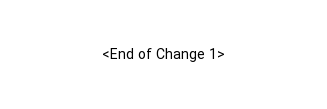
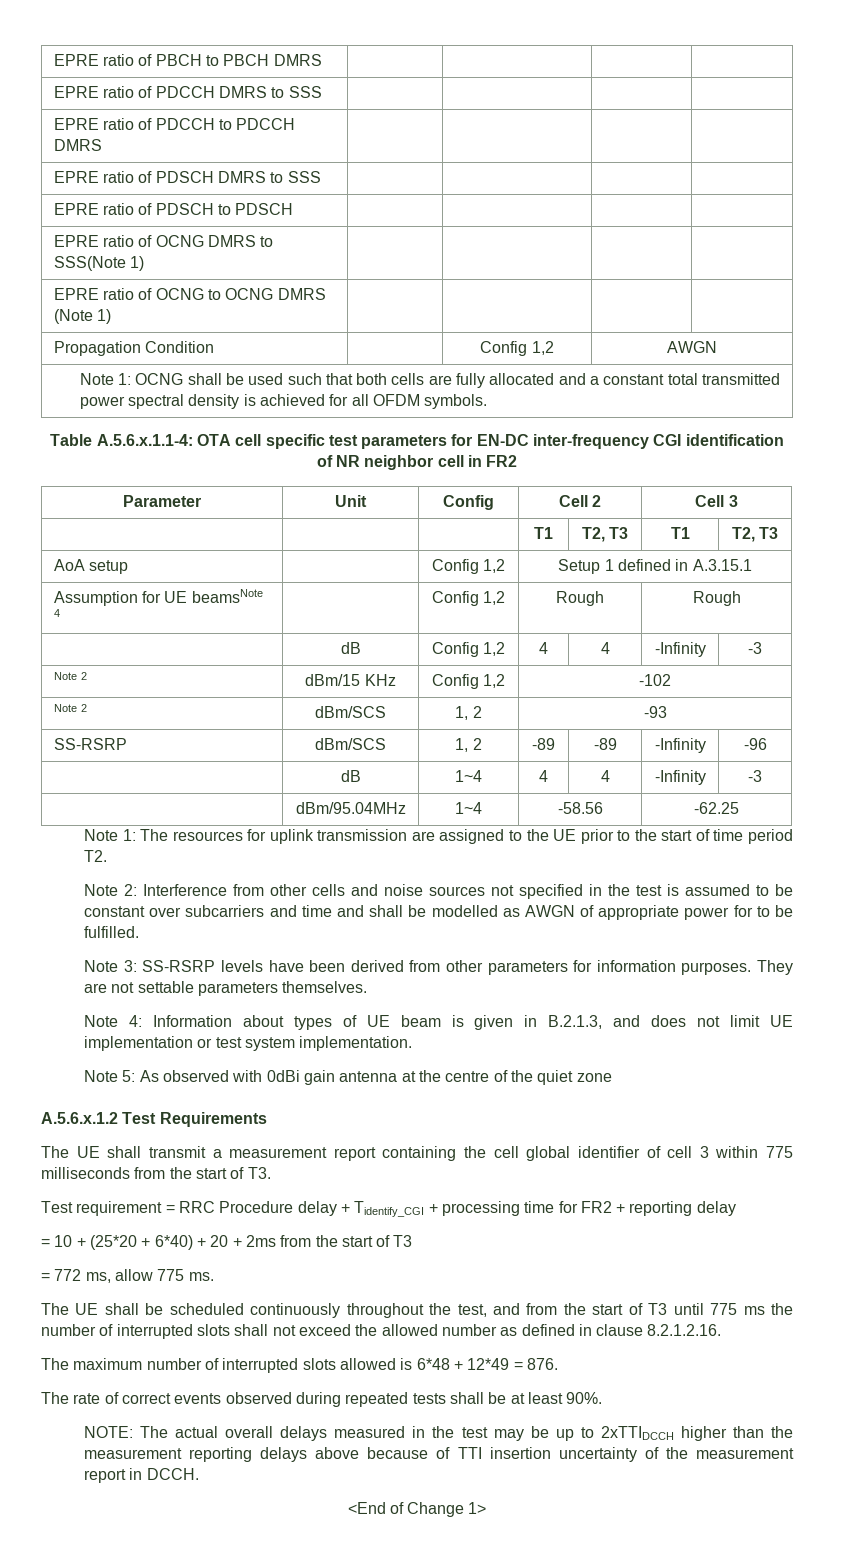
(102, 53) none -> [53,54,322,66] [53,86,322,98] [53,118,296,130] [53,139,102,151] [53,171,321,183] [53,203,294,215] [53,235,274,247] [53,256,145,271] [53,288,326,300] [53,309,112,324] [53,341,215,356] [480,341,554,356] [667,341,717,353] [79,373,781,388] [79,394,488,409] [50,434,784,449] [316,455,518,470] [123,495,201,507] [335,495,367,507] [443,495,494,510] [558,495,602,507] [695,495,738,507] [534,527,553,539] [581,527,629,542] [670,527,690,539] [731,527,779,542] [53,559,129,574] [431,559,506,574] [558,559,752,574] [53,589,263,606] [53,609,60,617] [431,591,506,606] [556,591,604,606] [692,591,741,606] [340,642,361,654] [431,642,506,657] [539,642,548,654] [600,642,610,654] [654,642,706,657] [748,642,762,654] [53,672,88,680] [305,674,396,686] [431,674,506,689] [639,674,671,686] [53,704,88,712] [315,706,386,718] [455,706,482,720] [643,706,667,718] [53,738,127,750] [315,738,386,750] [455,738,482,752] [532,738,555,750] [593,738,617,750] [654,738,706,753] [743,738,767,750] [340,770,361,782] [455,770,482,782] [539,770,548,782] [600,770,610,782] [654,770,706,785] [748,770,762,782] [295,802,406,814] [455,802,482,814] [557,802,603,814] [694,802,739,814] [84,829,793,844] [84,850,108,862] [84,884,794,899] [84,905,793,920] [84,926,140,938] [84,960,793,975] [84,981,368,996] [84,1015,793,1030] [84,1036,413,1051] [84,1070,612,1085] [41,1112,267,1127] [41,1146,793,1161] [41,1167,271,1179] [41,1201,736,1217] [41,1235,413,1250] [41,1269,214,1283] [41,1303,794,1318] [41,1324,722,1339] [41,1358,558,1373] [41,1392,603,1407] [84,1426,793,1441] [84,1447,794,1462] [84,1468,199,1483] EPRE ratio of PBCH to PBCH DMRS | | | | // EPRE ratio of PDCCH DMRS to SSS | | | | // EPRE ratio of PDCCH to PDCCH DMRS | | | | // EPRE ratio of PDSCH DMRS to SSS | | | | // EPRE ratio of PDSCH to PDSCH | | | | // EPRE ratio of OCNG DMRS to SSS(Note 1) | | | | // EPRE ratio of OCNG to OCNG DMRS (Note 1) | | | | // Propagation Condition | | Config 1,2 | AWGN // Note 1: OCNG shall be used such that both cells are fully allocated and a constant total transmitted power spectral density is achieved for all OFDM symbols. // Table A.5.6.x.1.1-4: OTA cell specific test parameters for EN-DC inter-frequency CGI identification of NR neighbor cell in FR2 // Parameter | Unit | Config | Cell 2 | Cell 3 // | | | T1 | T2, T3 | T1 | T2, T3 // AoA setup | | Config 1,2 | Setup 1 defined in A.3.15.1 // Assumption for UE beamsNote 4 | | Config 1,2 | Rough | Rough // | dB | Config 1,2 | 4 | 4 | -Infinity | -3 // Note 2 | dBm/15 KHz | Config 1,2 | -102 // Note 2 | dBm/SCS | 1, 2 | -93 // SS-RSRP | dBm/SCS | 1, 2 | -89 | -89 | -Infinity | -96 // | dB | 1~4 | 4 | 4 | -Infinity | -3 // | dBm/95.04MHz | 1~4 | -58.56 | -62.25 // Note 1: The resources for uplink transmission are assigned to the UE prior to the start of time period T2. // Note 2: Interference from other cells and noise sources not specified in the test is assumed to be constant over subcarriers and time and shall be modelled as AWGN of appropriate power for to be fulfilled. // Note 3: SS-RSRP levels have been derived from other parameters for information purposes. They are not settable parameters themselves. // Note 4: Information about types of UE beam is given in B.2.1.3, and does not limit UE implementation or test system implementation. // Note 5: As observed with 0dBi gain antenna at the centre of the quiet zone // A.5.6.x.1.2 Test Requirements // The UE shall transmit a measurement report containing the cell global identifier of cell 3 within 775 milliseconds from the start of T3. // Test requirement = RRC Procedure delay + Tidentify_CGI + processing time for FR2 + reporting delay // = 10 + (25*20 + 6*40) + 20 + 2ms from the start of T3 // = 772 ms, allow 775 ms. // The UE shall be scheduled continuously throughout the test, and from the start of T3 until 775 ms the number of interrupted slots shall not exceed the allowed number as defined in clause 8.2.1.2.16. // The maximum number of interrupted slots allowed is 6*48 + 12*49 = 876. // The rate of correct events observed during repeated tests shall be at least 90%. // NOTE: The actual overall delays measured in the test may be up to 2xTTIDCCH higher than the measurement reporting delays above because of TTI insertion uncertainty of the measurement report in DCCH. //

